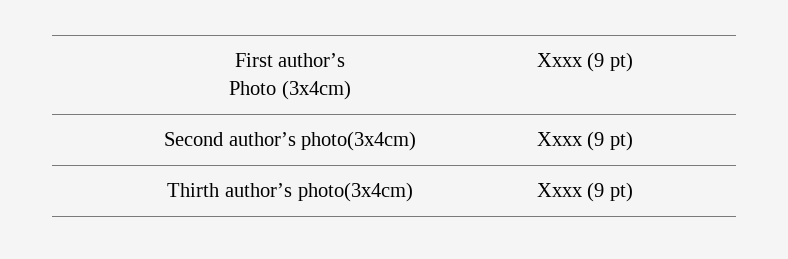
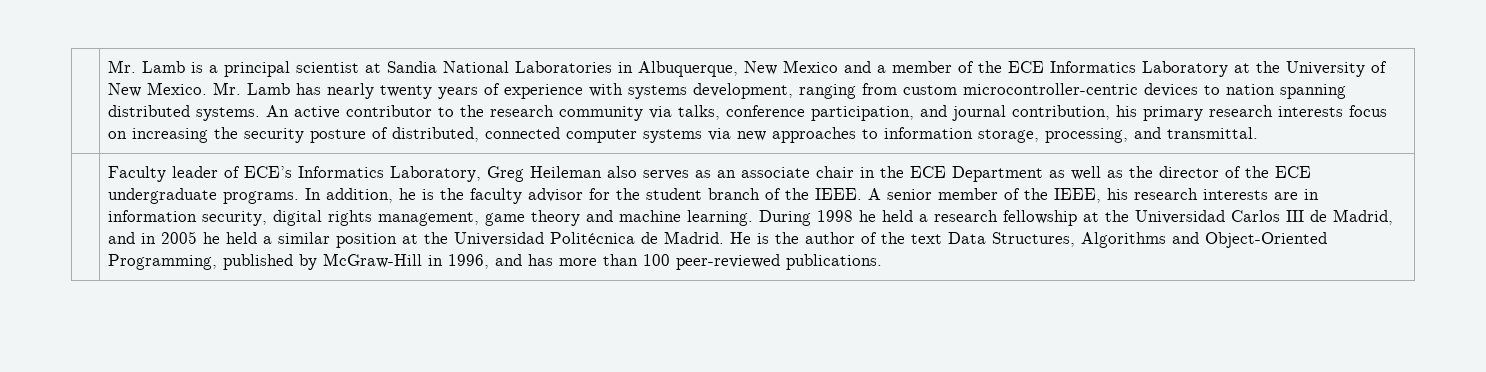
[234,53,346,67] [229,80,351,100] [536,52,633,72] [163,131,417,151] [536,131,633,151] [167,182,413,202] [536,182,633,202] First author’s // Photo (3x4cm) | Xxxx (9 pt) // Second author’s photo(3x4cm) | Xxxx (9 pt) // Thirth author’s photo(3x4cm) | Xxxx (9 pt) -> [108,60,1388,77] [108,82,1347,99] [108,105,1388,121] [108,127,1259,143] [108,166,1312,182] [108,188,1320,204] [108,209,1394,226] [108,231,1328,248] [108,253,883,270] | Mr. Lamb is a principal scientist at Sandia National Laboratories in Albuquerque, New Mexico and a member of the ECE Informatics Laboratory at the University of New Mexico. Mr. Lamb has nearly twenty years of experience with systems development, ranging from custom microcontroller-centric devices to nation spanning distributed systems. An active contributor to the research community via talks, conference participation, and journal contribution, his primary research interests focus on increasing the security posture of distributed, connected computer systems via new approaches to information storage, processing, and transmittal. // | Faculty leader of ECE’s Informatics Laboratory, Greg Heileman also serves as an associate chair in the ECE Department as well as the director of the ECE undergraduate programs. In addition, he is the faculty advisor for the student branch of the IEEE. A senior member of the IEEE, his research interests are in information security, digital rights management, game theory and machine learning. During 1998 he held a research fellowship at the Universidad Carlos III de Madrid, and in 2005 he held a similar position at the Universidad Politécnica de Madrid. He is the author of the text Data Structures, Algorithms and Object-Oriented Programming, published by McGraw-Hill in 1996, and has more than 100 peer-reviewed publications.

